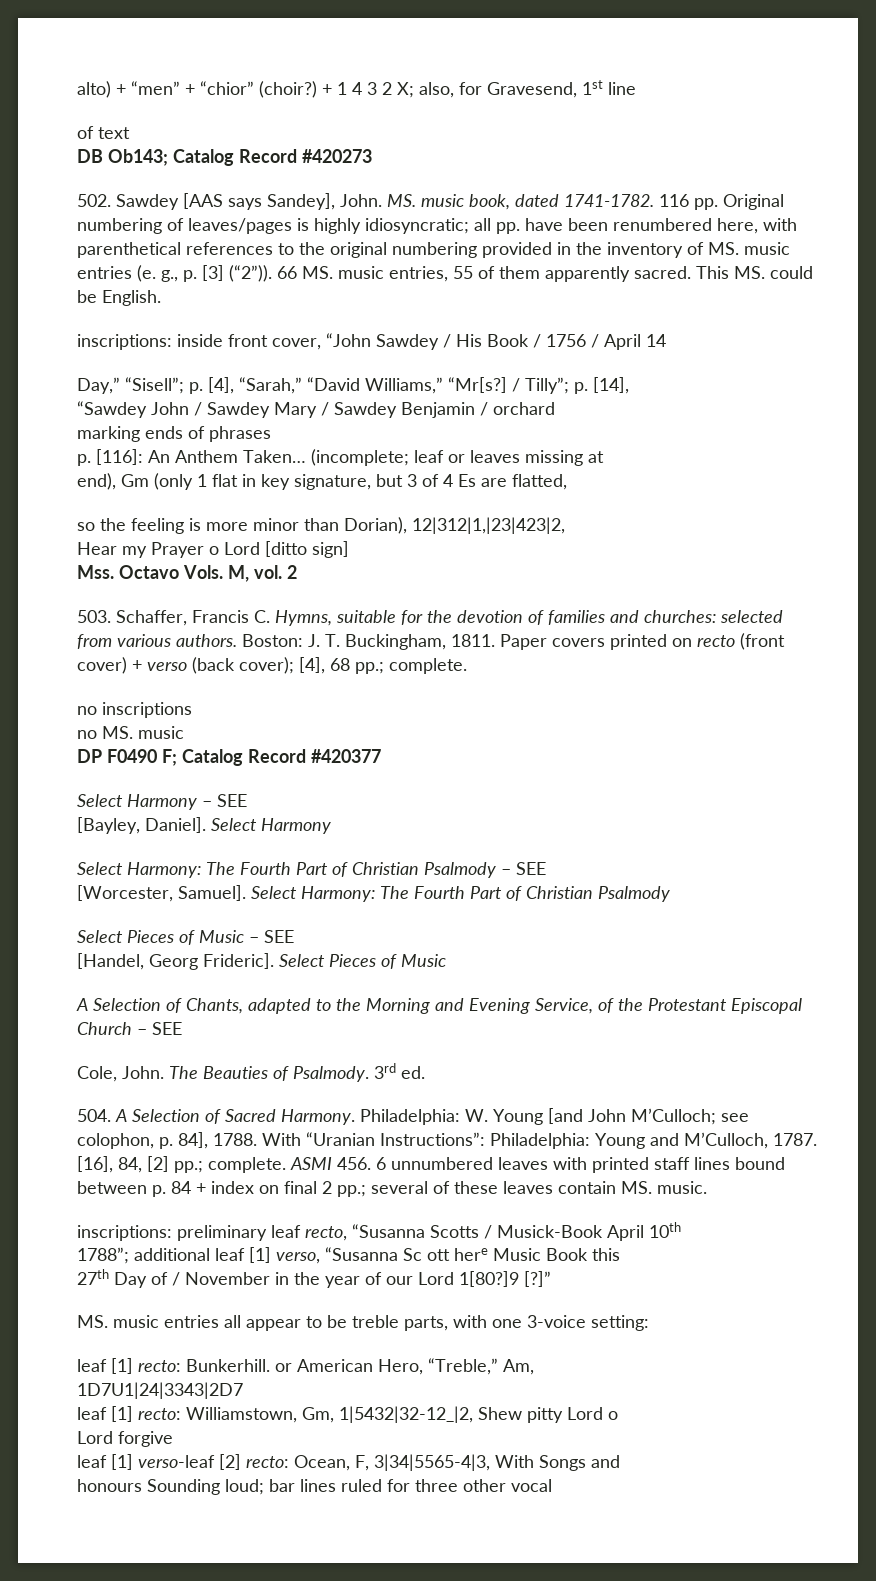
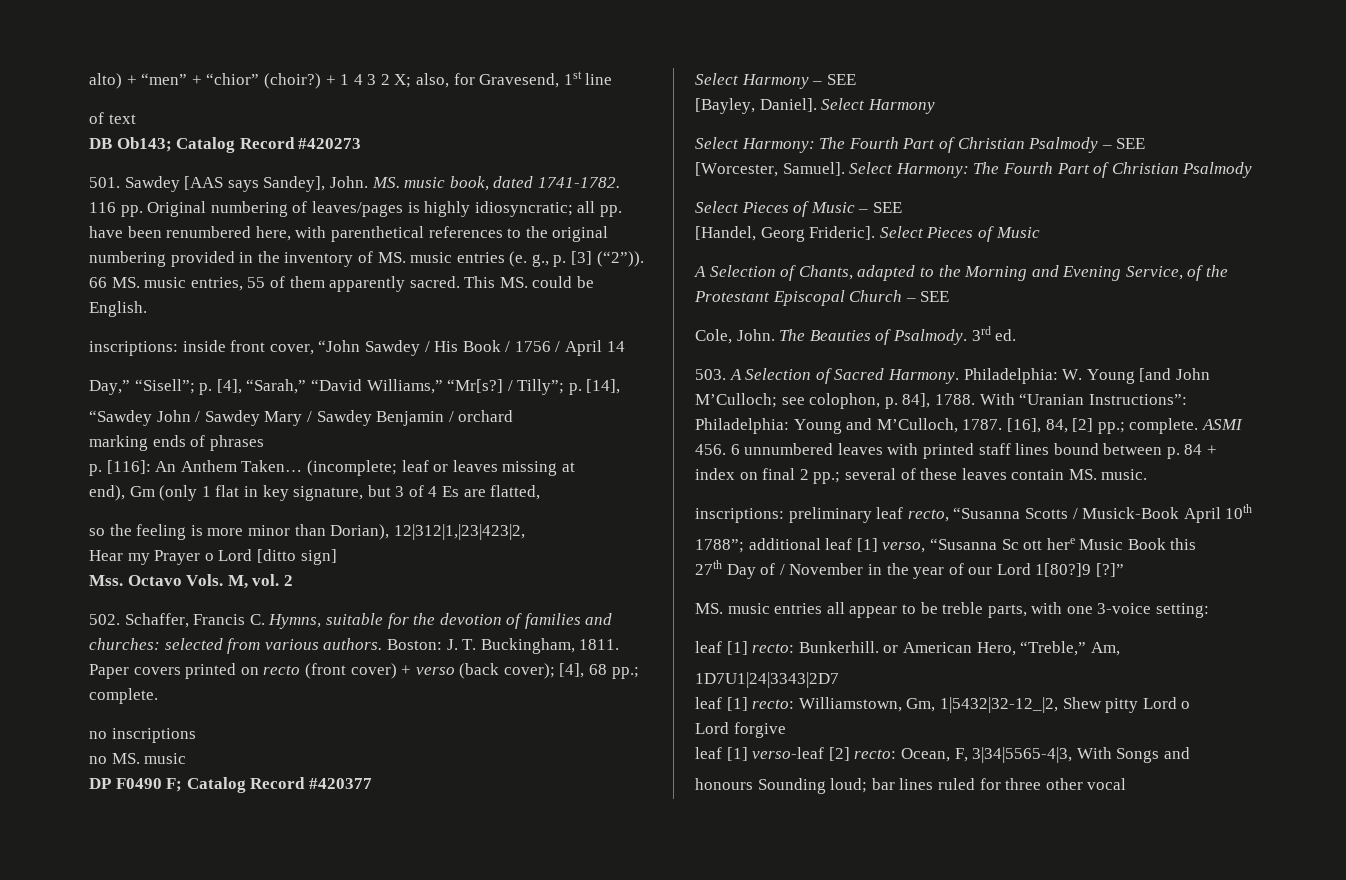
[77,194,111,207] 502. -> [89,177,120,188] 501.
[77,610,111,623] 503. -> [89,614,120,625] 502.
[77,1109,111,1122] 504. -> [695,369,726,380] 503.

